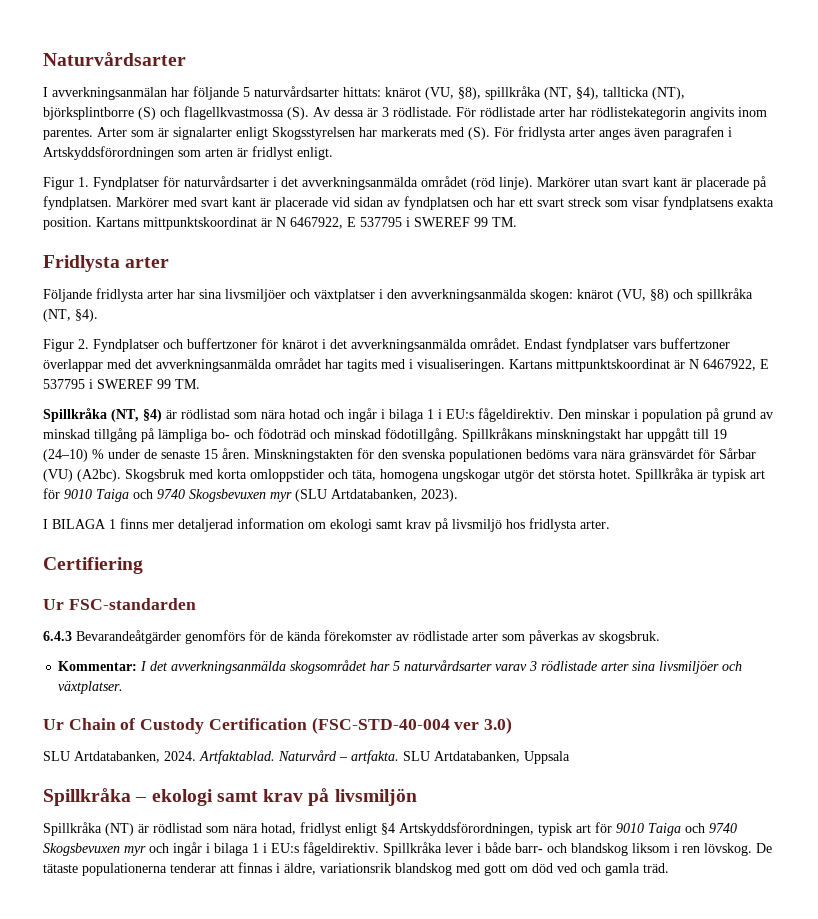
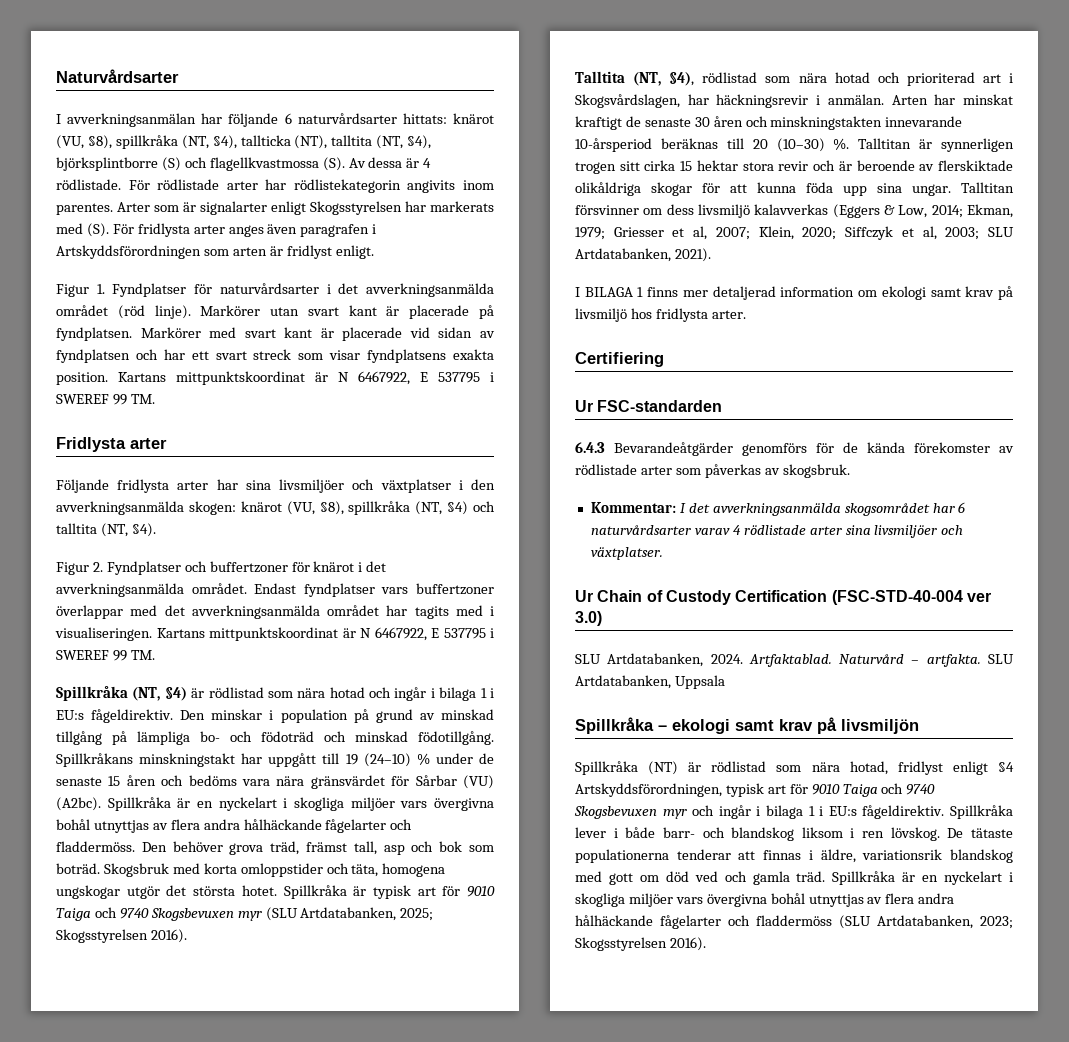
[243,87,250,97] 5 -> [284,113,292,124] 6
(685, 93) none -> [331,135,432,149] talltita (NT, §4),
[382,107,389,117] 3 -> [423,158,432,168] 4
[650,288,753,302] §8) och spillkråka -> [319,501,495,515] [56,523,97,534] §8), spillkråka (NT, §4) och talltita
[222,448,522,462] åren. Minskningstakten för den svenska populationen -> [126,775,184,786] åren och
(121, 475) none -> [107,797,494,811] [56,819,413,833] [56,841,495,855] [56,863,100,874] Spillkråka är en nyckelart i skogliga miljöer vars övergivna bohål utnyttjas av flera andra hålhäckande fågelarter och fladdermöss. Den behöver grova träd, främst tall, asp och bok som boträd.
[421,489,458,502] 2023). -> [400,908,434,921] [56,929,187,943] [575,71,1013,86] [575,94,1013,108] [575,116,963,130] [575,138,1014,152] [575,160,1014,174] [575,182,1014,196] [575,204,1013,218] [575,226,1014,240] [575,248,711,262] 2025; Skogsstyrelsen 2016). // Talltita (NT, §4), rödlistad som nära hotad och prioriterad art i Skogsvårdslagen, har häckningsrevir i anmälan. Arten har minskat kraftigt de senaste 30 åren och minskningstakten innevarande 10-årsperiod beräknas till 20 (10–30) %. Talltitan är synnerligen trogen sitt cirka 15 hektar stora revir och är beroende av flerskiktade olikåldriga skogar för att kunna föda upp sina ungar. Talltitan försvinner om dess livsmiljö kalavverkas (Eggers & Low, 2014; Ekman, 1979; Griesser et al, 2007; Klein, 2020; Siffczyk et al, 2003; SLU Artdatabanken, 2021).
[393,661,401,671] 5 -> [958,502,966,513] 6
[529,661,538,671] 3 -> [732,525,741,535] 4
(669, 868) none -> [832,871,1013,885] [575,893,955,907] [575,915,1013,929] [575,937,706,951] Spillkråka är en nyckelart i skogliga miljöer vars övergivna bohål utnyttjas av flera andra hålhäckande fågelarter och fladdermöss (SLU Artdatabanken, 2023; Skogsstyrelsen 2016).

